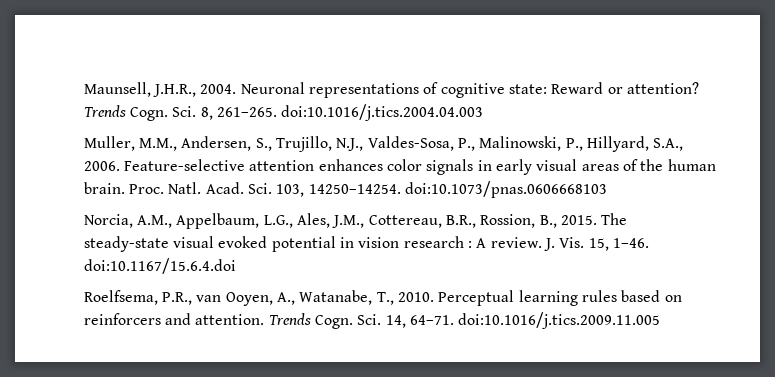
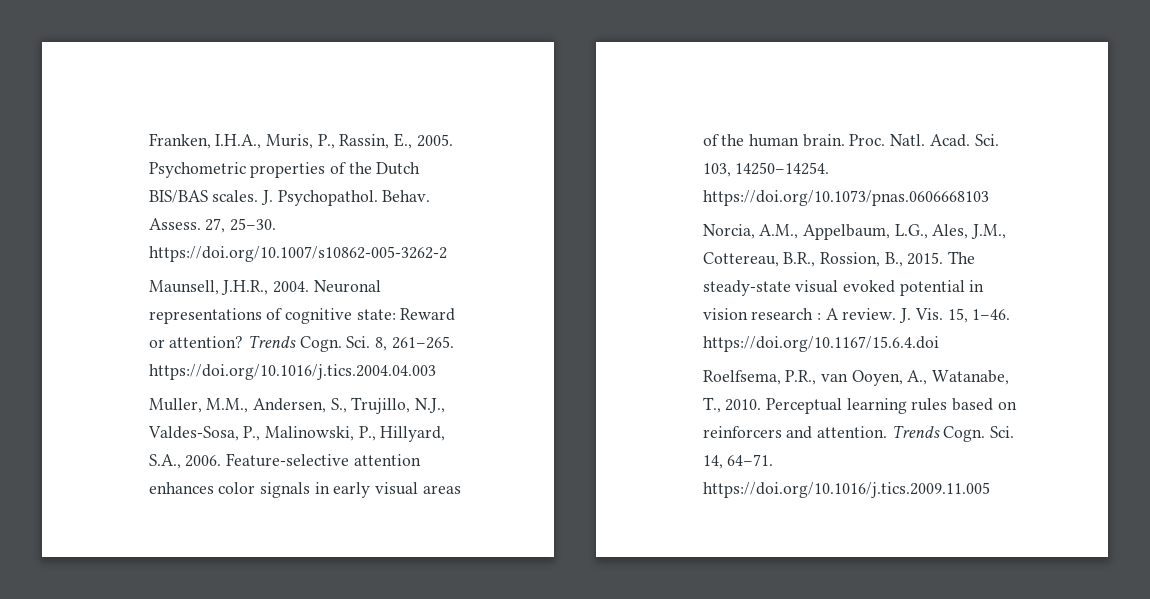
(83, 89) none -> [148,133,453,149] [148,162,421,178] [148,190,431,206] [148,218,276,233] [148,246,447,262] Franken, I.H.A., Muris, P., Rassin, E., 2005. Psychometric properties of the Dutch BIS/BAS scales. J. Psychopathol. Behav. Assess. 27, 25–30. https://doi.org/10.1007/s10862-005-3262-2 //
[281,104,484,121] doi:10.1016/j.tics.2004.04.003 -> [148,364,436,380] https://doi.org/10.1016/j.tics.2004.04.003
[405,181,608,198] doi:10.1073/pnas.0606668103 -> [702,190,989,206] https://doi.org/10.1073/pnas.0606668103
[83,258,236,274] doi:10.1167/15.6.4.doi -> [702,336,939,352] https://doi.org/10.1167/15.6.4.doi
[458,312,661,329] doi:10.1016/j.tics.2009.11.005 -> [702,482,990,498] https://doi.org/10.1016/j.tics.2009.11.005

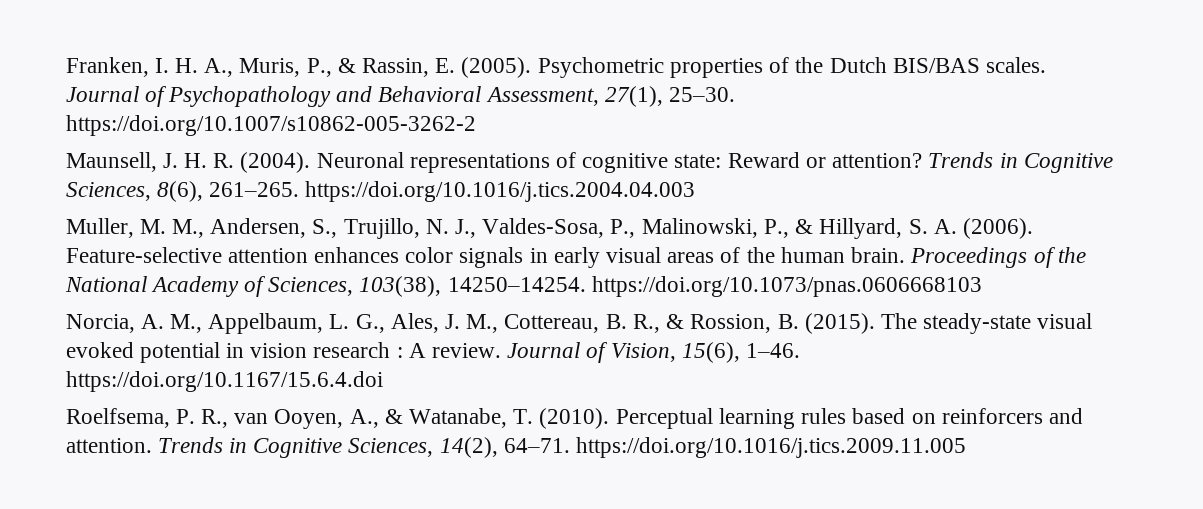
[215,133,453,149] I.H.A., Muris, P., Rassin, E., 2005. -> [154,57,532,78] I. H. A., Muris, P., & Rassin, E. (2005).
[260,190,431,206] [148,218,226,233] J. Psychopathol. Behav. Assess. 27, -> [65,86,663,107] Journal of Psychopathology and Behavioral Assessment, 27(1),
[221,280,309,295] J.H.R., 2004. -> [162,152,311,173] J. H. R. (2004).
[299,336,388,352] Cogn. Sci. 8, -> [999,153,1113,173] [65,181,203,202] in Cognitive Sciences, 8(6),
[206,398,249,413] M.M., -> [139,219,205,238] M. M.,
[415,398,446,413] N.J., -> [425,219,477,238] N. J.,
[380,426,446,442] [148,454,222,469] Hillyard, S.A., 2006. -> [795,218,1033,239] & Hillyard, S. A. (2006).
[849,134,999,147] [702,162,830,177] [702,190,989,206] [702,224,1007,240] [702,252,944,267] Proc. Natl. Acad. Sci. 103, 14250–14254. https://doi.org/10.1073/pnas.0606668103 // Norcia, A.M., Appelbaum, L.G., Ales, J.M., Cottereau, B.R., Rossion, B., 2015. -> [910,247,1086,268] [64,276,982,297] [65,313,875,334] Proceedings of the National Academy of Sciences, 103(38), 14250–14254. https://doi.org/10.1073/pnas.0606668103 // Norcia, A. M., Appelbaum, L. G., Ales, J. M., Cottereau, B. R., & Rossion, B. (2015).
[899,308,968,323] J. Vis. 15, -> [507,342,740,363] Journal of Vision, 15(6),
[785,370,817,385] P.R., -> [175,409,229,428] P. R.,
[932,370,1010,385] [702,397,762,413] Watanabe, T., 2010. -> [384,408,610,429] & Watanabe, T. (2010).
[943,426,1015,442] [702,455,723,469] Cogn. Sci. 14, -> [229,437,498,458] in Cognitive Sciences, 14(2),

